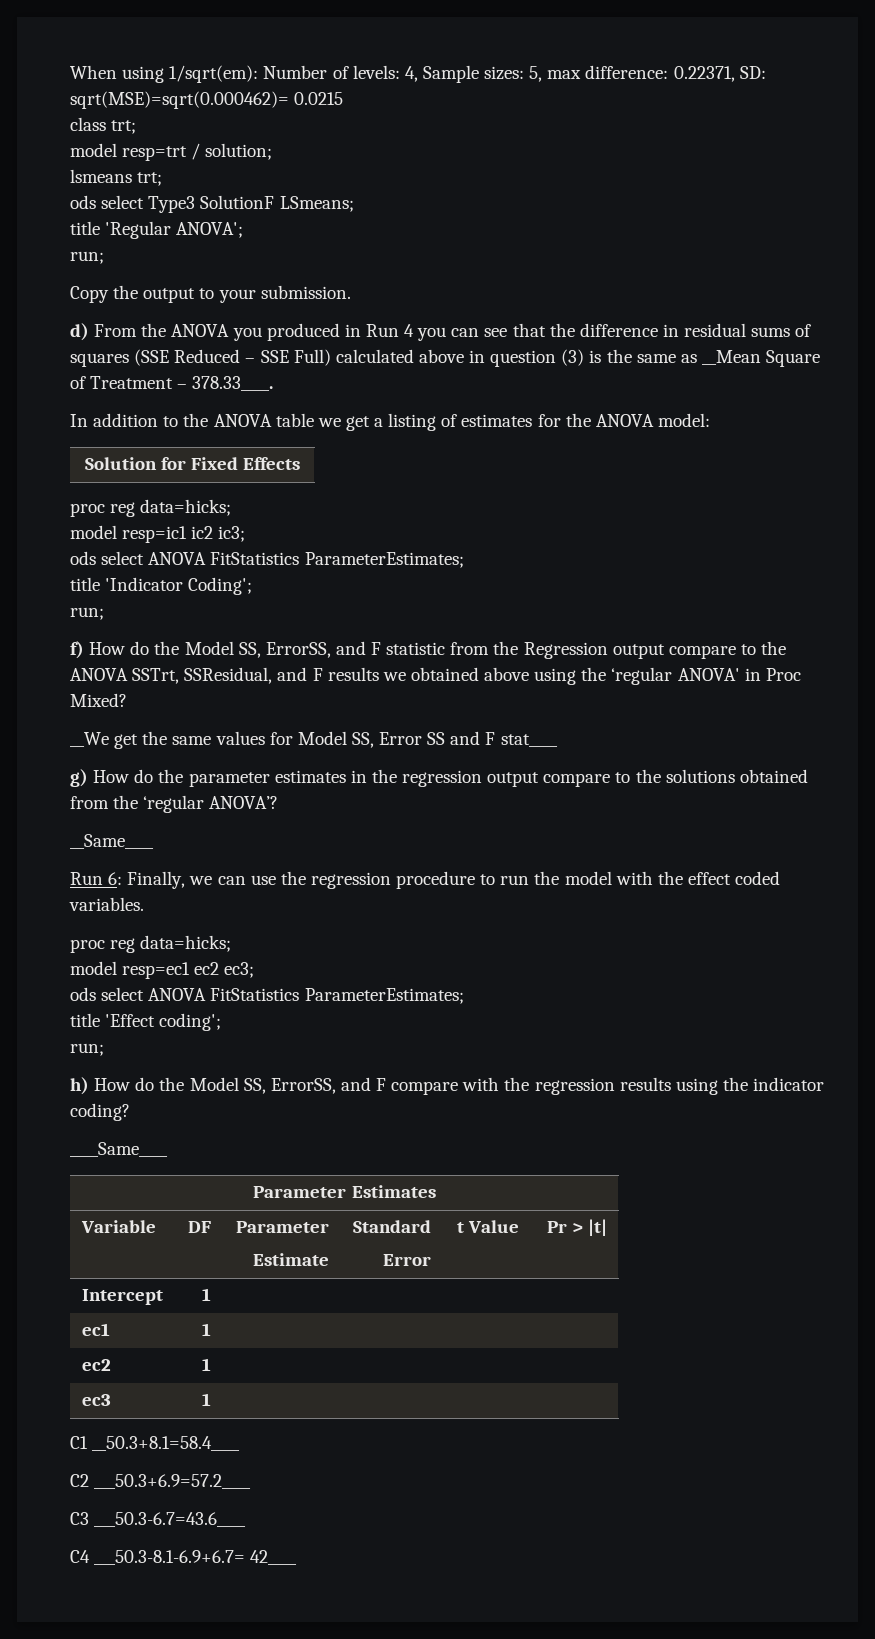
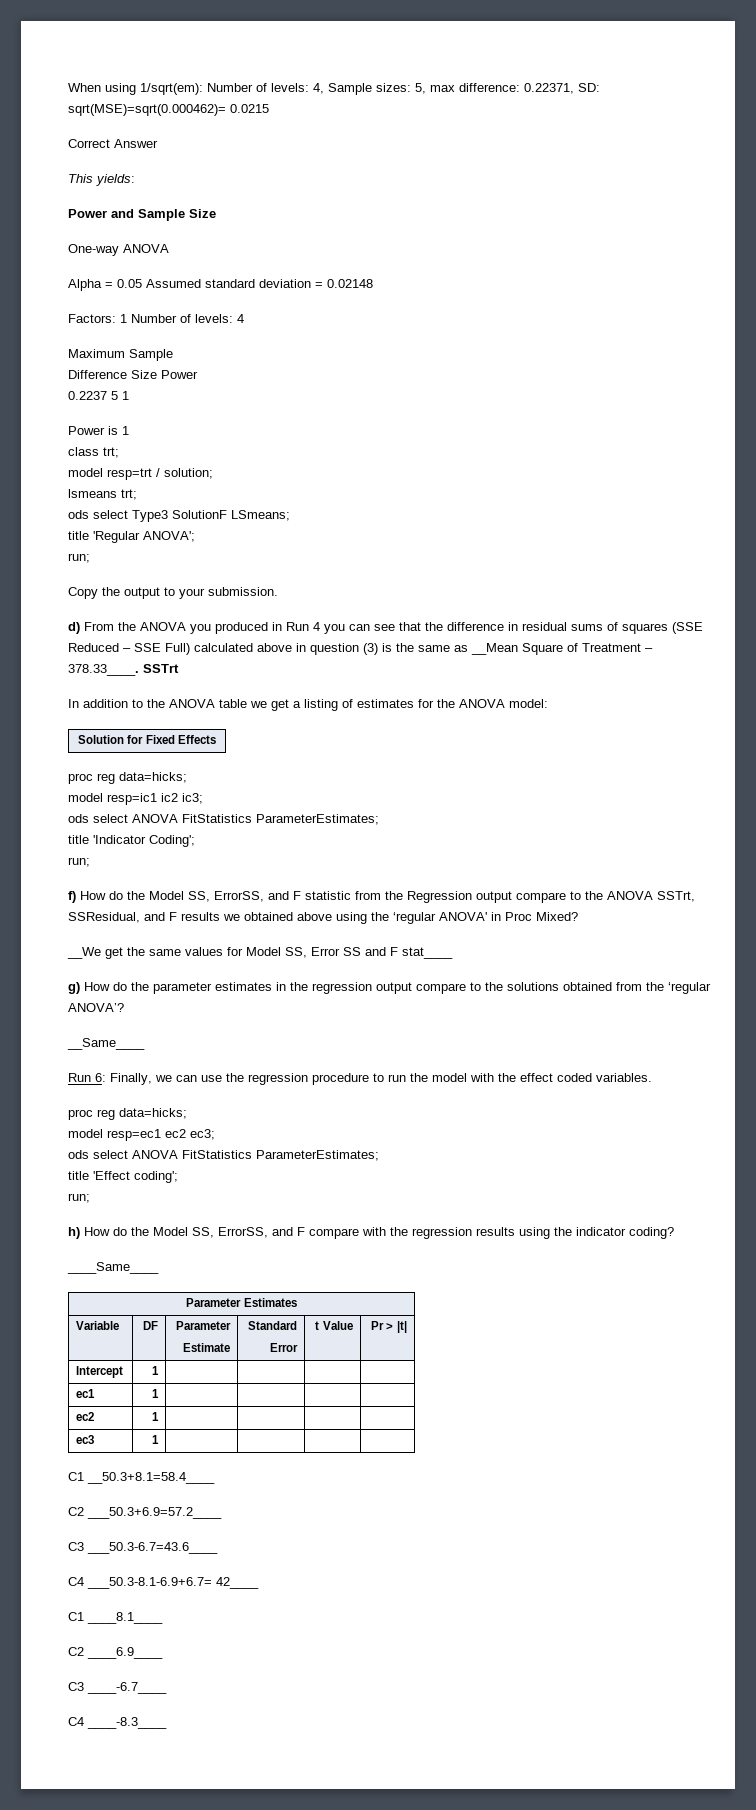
(344, 98) none -> [68,139,158,148] [68,174,135,186] [68,209,216,221] [68,244,169,256] [68,279,373,291] [68,314,244,323] [68,349,173,361] [68,370,198,379] [68,391,129,400] [68,426,129,435] // Correct Answer // This yields: // Power and Sample Size // One-way ANOVA // Alpha = 0.05 Assumed standard deviation = 0.02148 // Factors: 1 Number of levels: 4 // Maximum Sample // Difference Size Power // 0.2237 5 1 // Power is 1
(274, 383) none -> [143,664,179,673] SSTrt
(298, 1557) none -> [68,1612,163,1624] [68,1647,163,1659] [68,1682,167,1694] [68,1717,167,1729] // C1 ____8.1____ // C2 ____6.9____ // C3 ____-6.7____ // C4 ____-8.3____

